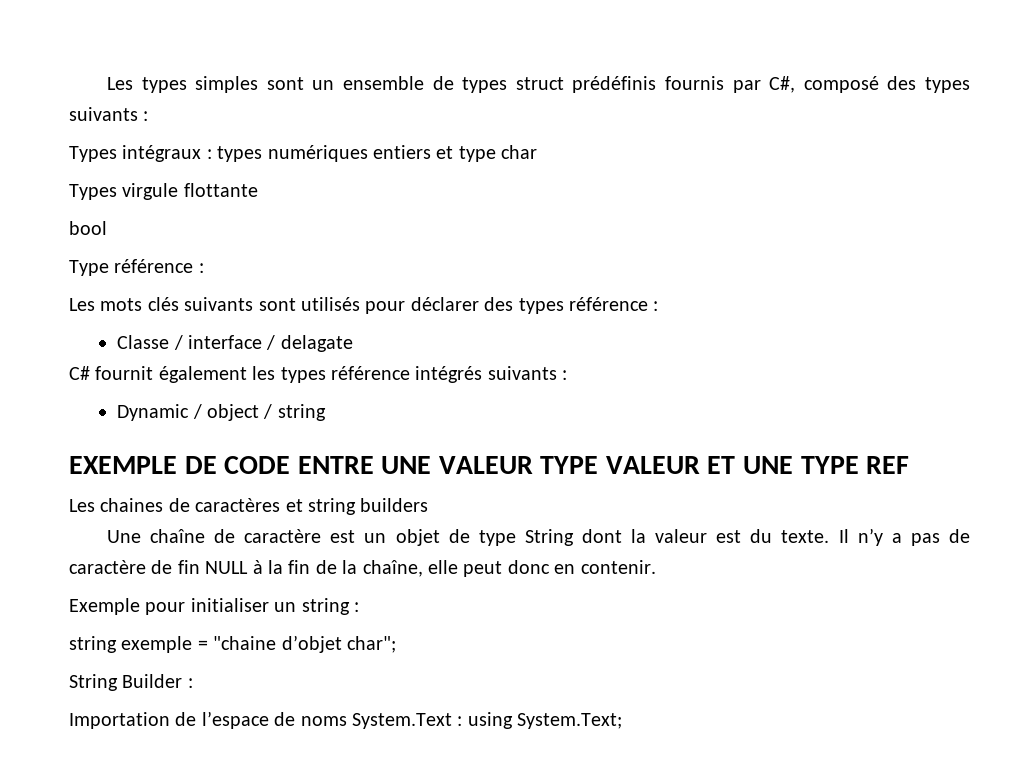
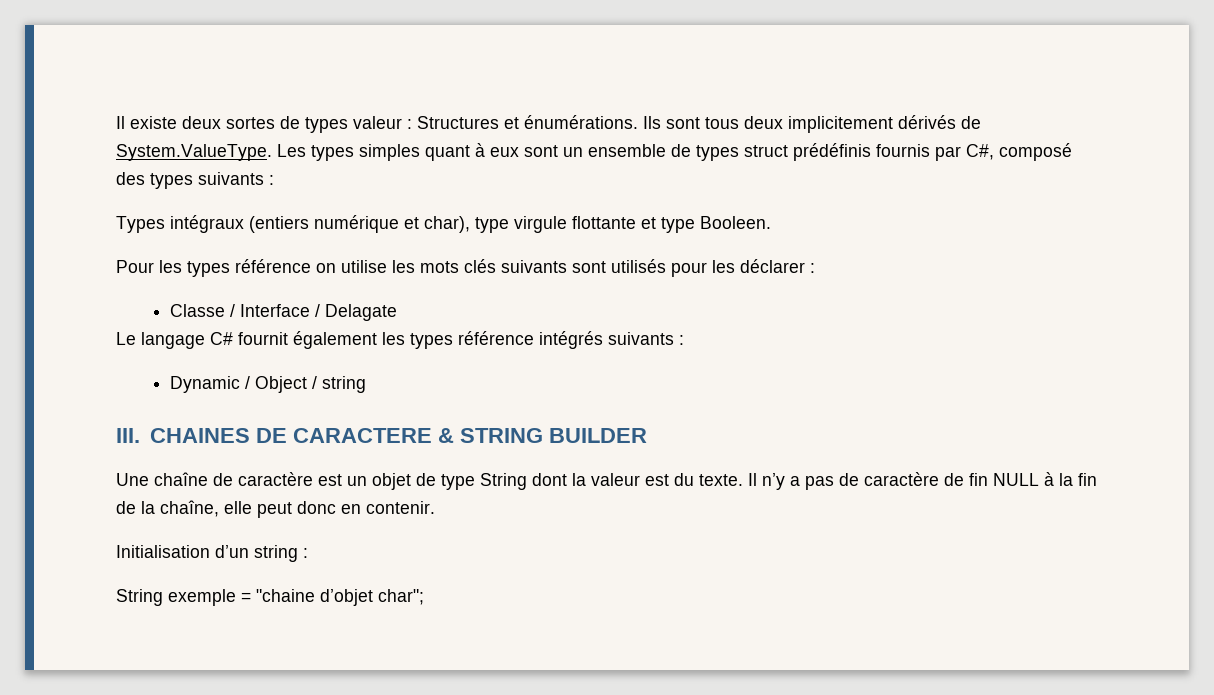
[106,76,259,93] Les types simples -> [116,115,981,133] [116,143,519,161] Il existe deux sortes de types valeur : Structures et énumérations. Ils sont tous deux implicitement dérivés de System.ValueType. Les types simples quant à eux
[206,145,538,162] [69,183,258,200] [69,221,107,235] [69,259,204,276] [69,298,95,311] : types numériques entiers et type char // Types virgule flottante // bool // Type référence : // Les -> [249,215,771,233] [116,259,415,277] (entiers numérique et char), type virgule flottante et type Booleen. // Pour les types référence on utilise les
[410,297,648,314] déclarer des types référence -> [712,259,805,273] les déclarer
[188,335,353,352] interface / delagate // -> [239,304,397,321] [116,332,205,349] Interface / Delagate // Le langage
[207,404,260,421] object -> [254,376,307,393] Object
[69,456,910,474] [69,498,429,515] EXEMPLE DE CODE ENTRE UNE VALEUR TYPE VALEUR ET UNE TYPE REF // Les chaines de caractères et string builders -> [116,428,648,443] III. CHAINES DE CARACTERE & STRING BUILDER
[69,598,297,615] Exemple pour initialiser un -> [116,545,249,558] Initialisation d’un
[69,636,117,653] string -> [116,589,163,606] String
[69,674,193,691] [69,711,623,729] // String Builder : // Importation de l’espace de noms System.Text : using System.Text; -> (424, 597) none

